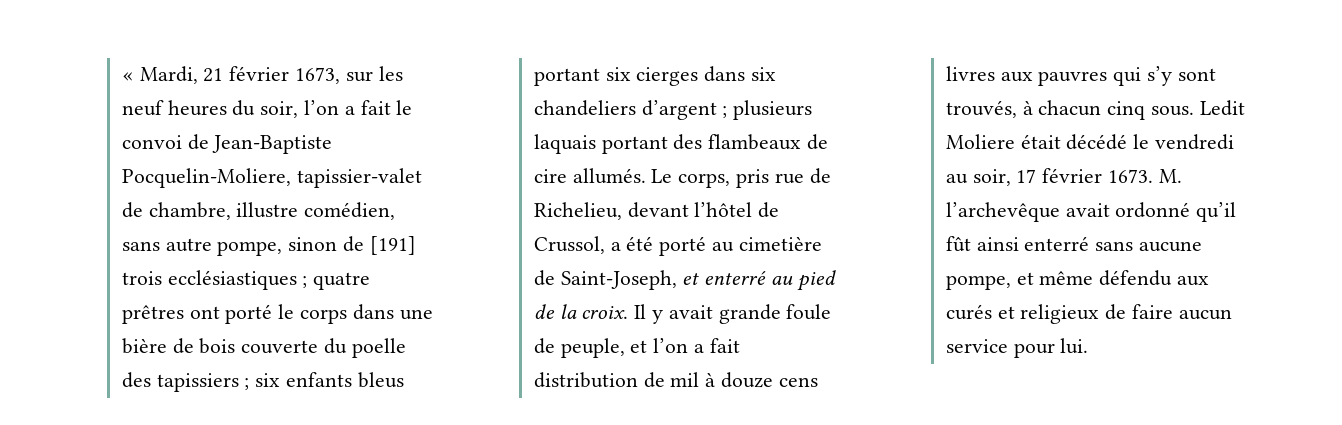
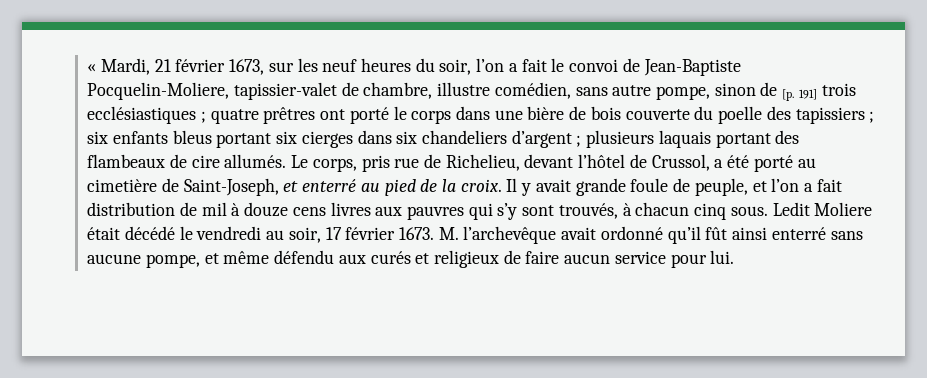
[369,236,416,255] [191] -> [782,89,817,101] [p. 191]

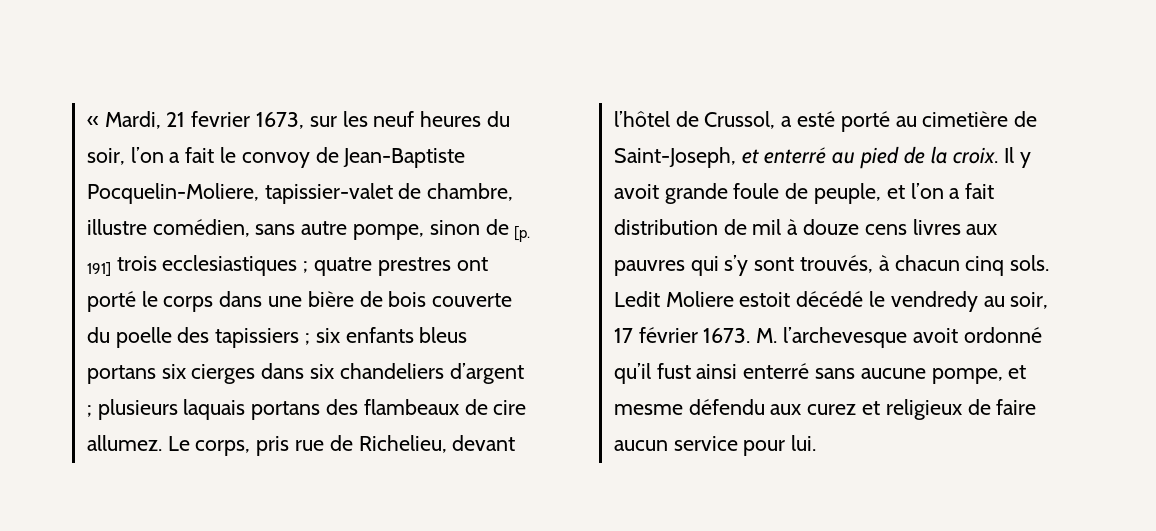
[175,59,226,72] février -> [191,111,251,127] fevrier
[569,59,619,72] convoi -> [241,152,310,168] convoy
[87,106,197,124] ecclésiastiques -> [162,255,298,276] ecclesiastiques
[263,107,316,124] prêtres -> [377,257,451,276] prestres
[216,133,272,148] portant -> [86,365,156,384] portans
[715,133,771,148] portant -> [251,401,321,420] portans
[224,154,287,168] allumés. -> [86,435,162,451] allumez.
[727,155,750,168] été -> [797,111,836,127] esté
[535,179,571,192] avait -> [613,184,659,199] avoit
[730,206,768,216] sous. -> [1010,255,1050,271] sols.
[87,227,121,240] était -> [739,292,791,307] estoit
[196,226,262,240] vendredi -> [890,291,978,312] vendredy
[463,226,597,244] l’archevêque avait -> [783,327,958,348] l’archevesque avoit
[705,227,728,240] fût -> [656,363,691,379] fust
[223,251,270,264] même -> [613,404,683,415] mesme
[370,251,411,264] curés -> [807,404,857,415] curez

